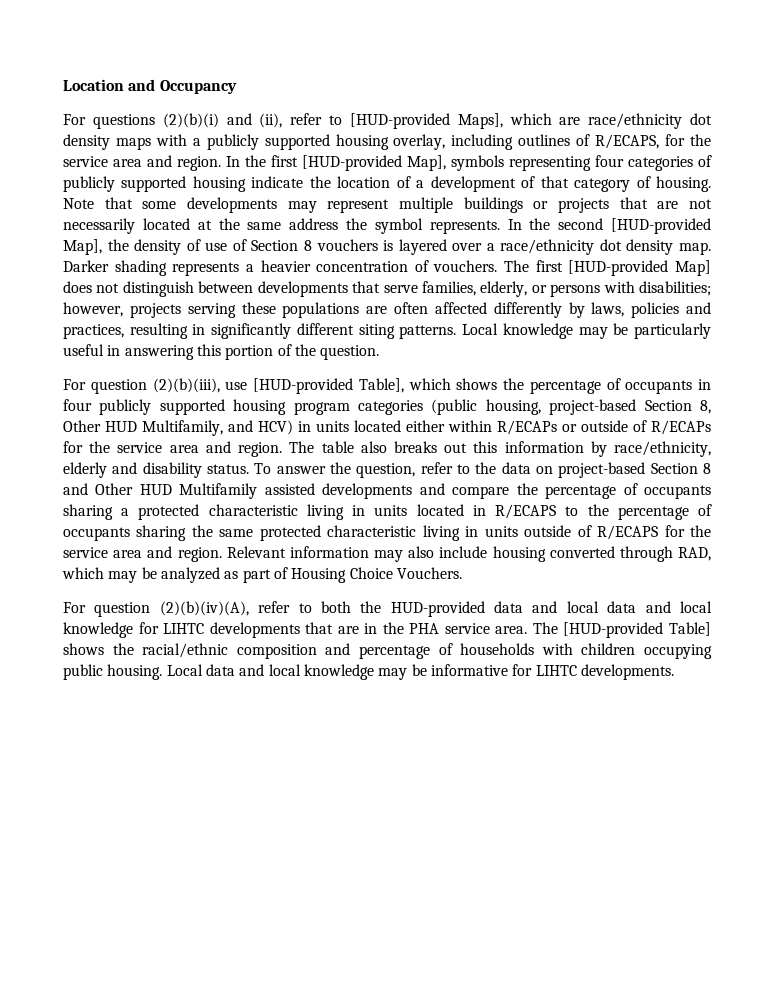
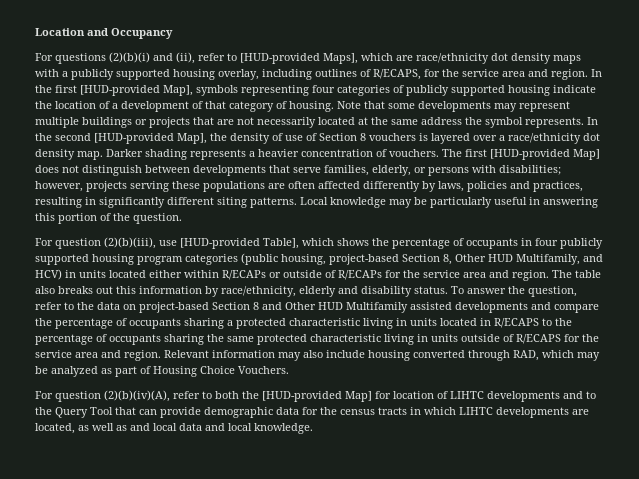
[390,601,524,617] HUD-provided data -> [262,391,596,402] [35,407,589,418] [35,423,127,434] [HUD-provided Map] for location of LIHTC developments and to the Query Tool that can provide demographic data for the census tracts in which LIHTC developments are located, as well as
[63,622,712,638] [63,643,713,659] [63,664,674,680] knowledge for LIHTC developments that are in the PHA service area. The [HUD-provided Table] shows the racial/ethnic composition and percentage of households with children occupying public housing. Local data and local knowledge may be informative for LIHTC developments. -> [254,423,313,434] knowledge.

